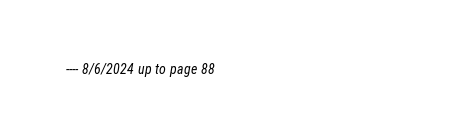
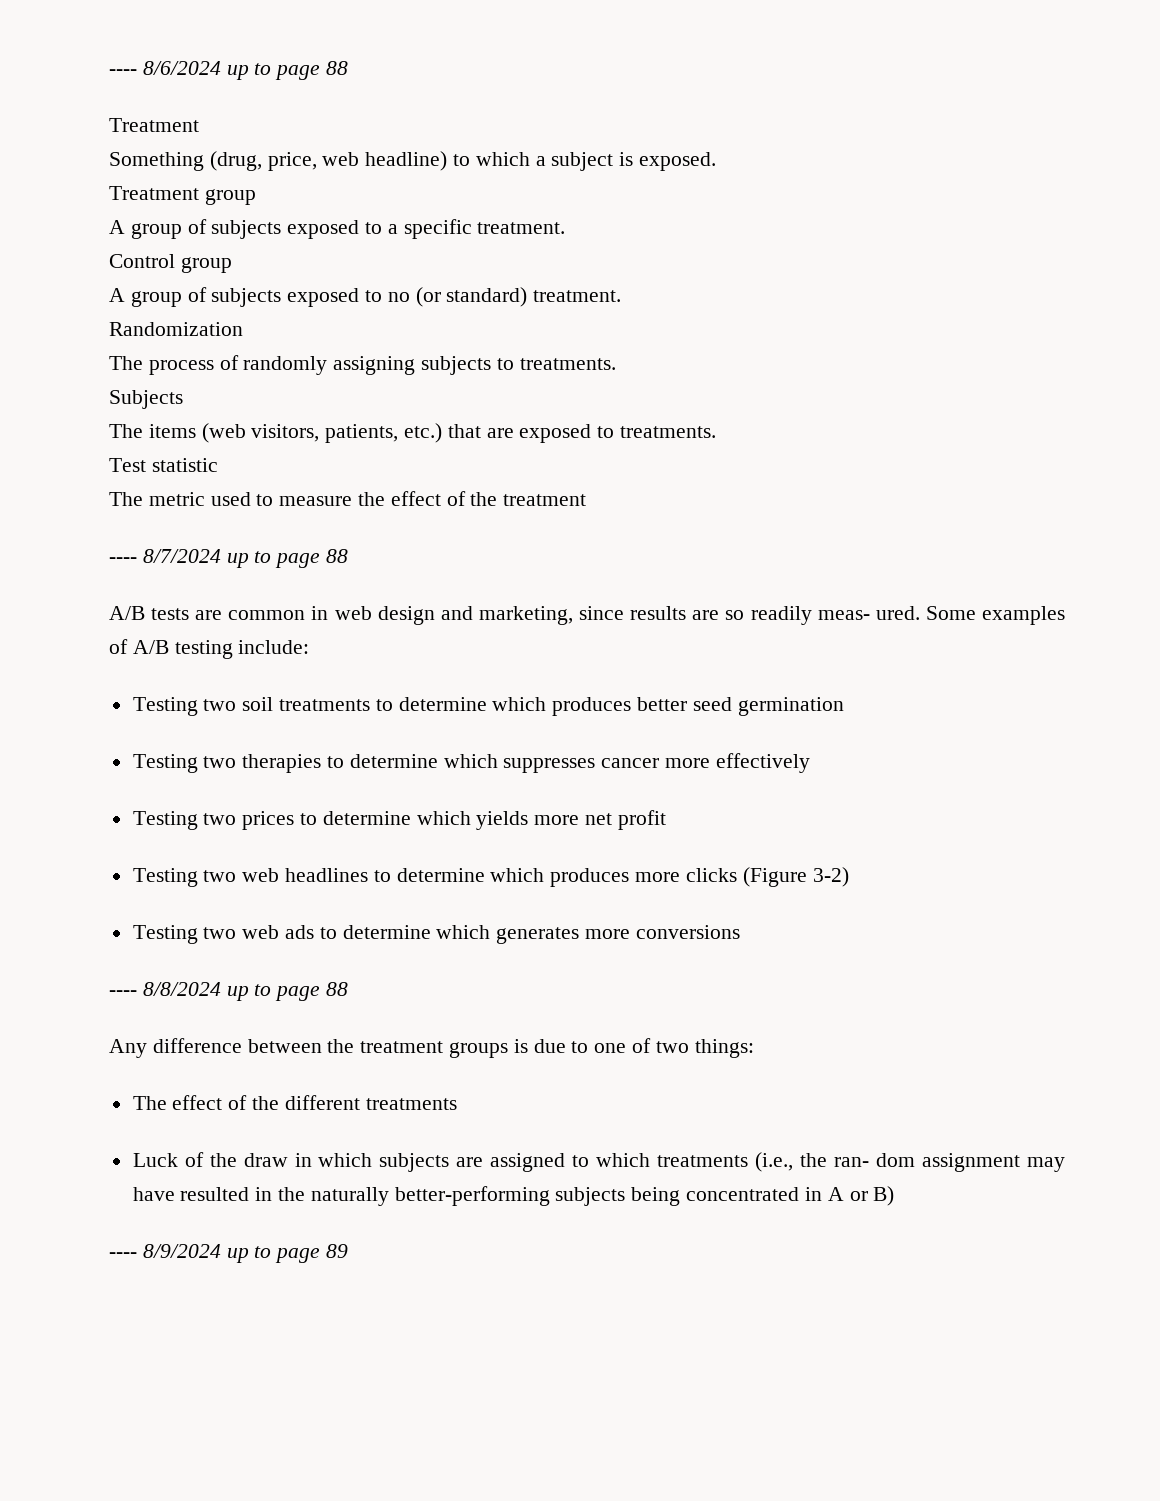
(215, 68) none -> [109,118,199,132] [109,151,717,171] [109,186,256,205] [109,219,566,239] [109,254,232,273] [109,287,622,307] [109,322,243,336] [109,355,616,375] [109,390,183,409] [109,423,717,443] [109,458,218,472] [109,491,587,506] [109,549,349,568] [109,606,1065,625] [109,639,310,659] [132,697,844,716] [132,753,810,773] [132,810,666,830] [132,867,849,887] [132,925,740,944] [109,982,349,1001] [109,1038,754,1058] [132,1095,457,1110] [132,1152,1066,1172] [132,1186,895,1206] [109,1244,349,1263] // Treatment // Something (drug, price, web headline) to which a subject is exposed. // Treatment group // A group of subjects exposed to a specific treatment. // Control group // A group of subjects exposed to no (or standard) treatment. // Randomization // The process of randomly assigning subjects to treatments. // Subjects // The items (web visitors, patients, etc.) that are exposed to treatments. // Test statistic // The metric used to measure the effect of the treatment // ---- 8/7/2024 up to page 88 // A/B tests are common in web design and marketing, since results are so readily meas‐ ured. Some examples of A/B testing include: // Testing two soil treatments to determine which produces better seed germination // Testing two therapies to determine which suppresses cancer more effectively // Testing two prices to determine which yields more net profit // Testing two web headlines to determine which produces more clicks (Figure 3-2) // Testing two web ads to determine which generates more conversions // ---- 8/8/2024 up to page 88 // Any difference between the treatment groups is due to one of two things: // The effect of the different treatments // Luck of the draw in which subjects are assigned to which treatments (i.e., the ran‐ dom assignment may have resulted in the naturally better-performing subjects being concentrated in A or B) // ---- 8/9/2024 up to page 89

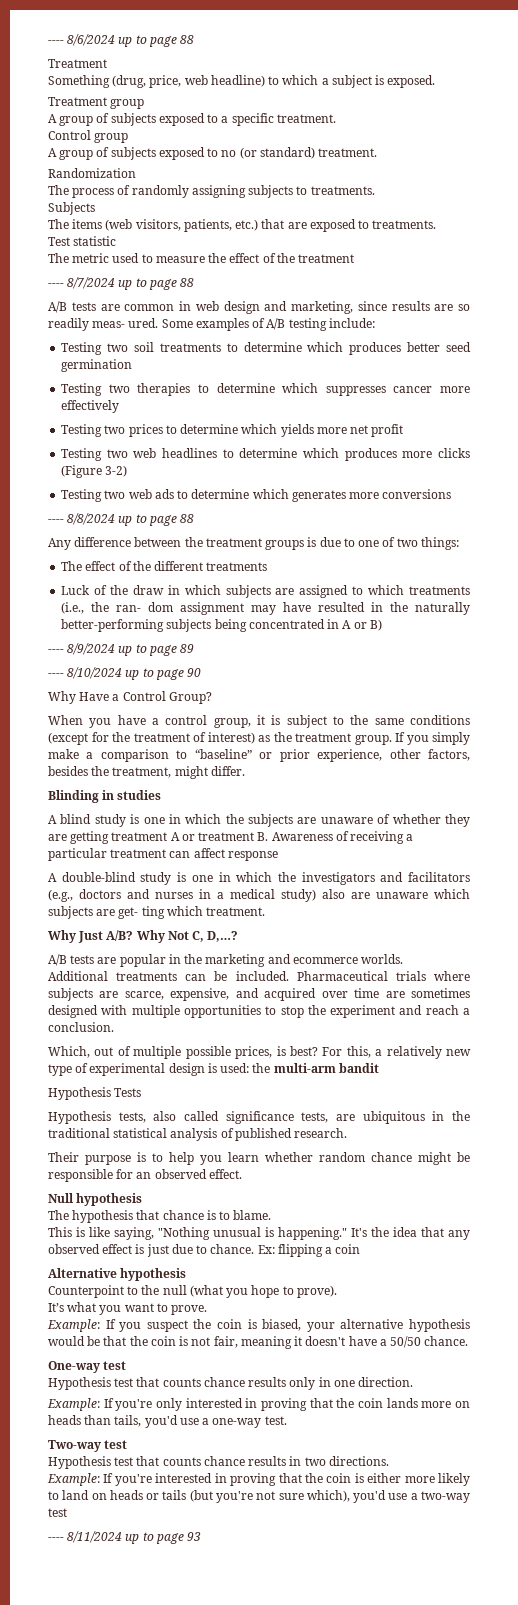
(349, 1251) none -> [48,667,202,680] [48,691,212,704] [48,715,470,728] [48,732,470,745] [48,749,470,762] [48,766,245,779] [48,790,162,803] [48,814,470,827] [48,831,414,844] [48,848,278,861] [48,872,470,885] [48,889,470,902] [48,906,266,919] [48,930,239,943] [48,954,404,967] [48,971,470,981] [48,988,470,1001] [48,1005,471,1018] [48,1022,114,1032] [48,1046,472,1059] [48,1063,379,1076] [48,1087,142,1100] [48,1111,470,1124] [48,1128,348,1141] [48,1152,470,1165] [48,1169,242,1182] [48,1193,143,1206] [48,1210,272,1223] [48,1227,470,1240] [48,1244,361,1257] [48,1268,187,1281] [48,1285,337,1298] [48,1302,208,1315] [47,1319,471,1332] [48,1336,469,1349] [48,1361,127,1373] [48,1377,414,1390] [47,1398,471,1411] [48,1415,287,1428] [48,1440,128,1452] [48,1456,389,1469] [47,1473,471,1486] [48,1490,470,1503] [48,1508,67,1517] [48,1531,202,1544] // ---- 8/10/2024 up to page 90 // Why Have a Control Group? // When you have a control group, it is subject to the same conditions (except for the treatment of interest) as the treatment group. If you simply make a comparison to “baseline” or prior experience, other factors, besides the treatment, might differ. // Blinding in studies // A blind study is one in which the subjects are unaware of whether they are getting treatment A or treatment B. Awareness of receiving a particular treatment can affect response // A double-blind study is one in which the investigators and facilitators (e.g., doctors and nurses in a medical study) also are unaware which subjects are get‐ ting which treatment. // Why Just A/B? Why Not C, D,…? // A/B tests are popular in the marketing and ecommerce worlds. // Additional treatments can be included. Pharmaceutical trials where subjects are scarce, expensive, and acquired over time are sometimes designed with multiple opportunities to stop the experiment and reach a conclusion. // Which, out of multiple possible prices, is best? For this, a relatively new type of experimental design is used: the multi-arm bandit // Hypothesis Tests // Hypothesis tests, also called significance tests, are ubiquitous in the traditional statistical analysis of published research. // Their purpose is to help you learn whether random chance might be responsible for an observed effect. // Null hypothesis // The hypothesis that chance is to blame. // This is like saying, "Nothing unusual is happening." It's the idea that any observed effect is just due to chance. Ex: flipping a coin // Alternative hypothesis // Counterpoint to the null (what you hope to prove). // It’s what you want to prove. // Example: If you suspect the coin is biased, your alternative hypothesis would be that the coin is not fair, meaning it doesn't have a 50/50 chance. // One-way test // Hypothesis test that counts chance results only in one direction. // Example: If you're only interested in proving that the coin lands more on heads than tails, you'd use a one-way test. // Two-way test // Hypothesis test that counts chance results in two directions. // Example: If you're interested in proving that the coin is either more likely to land on heads or tails (but you're not sure which), you'd use a two-way test // ---- 8/11/2024 up to page 93

